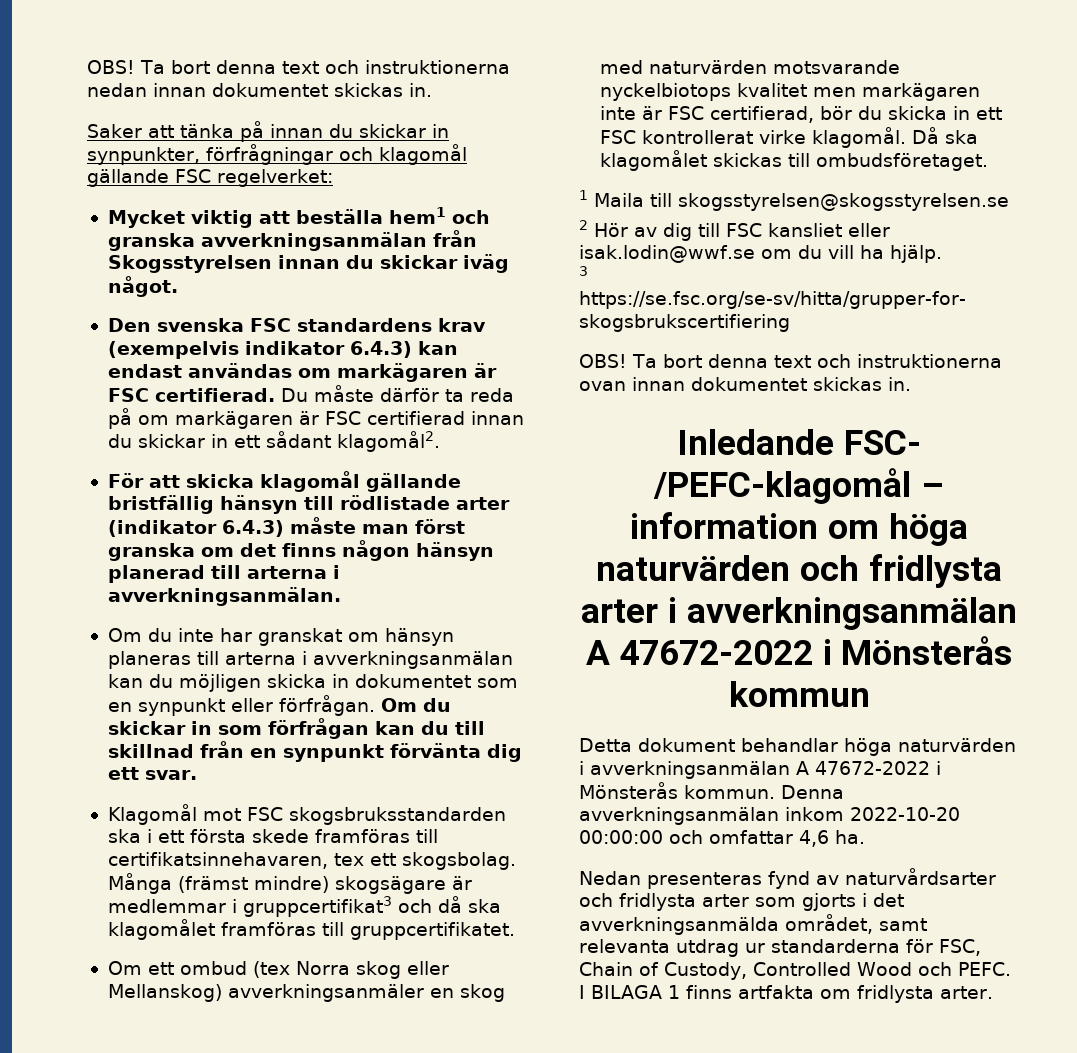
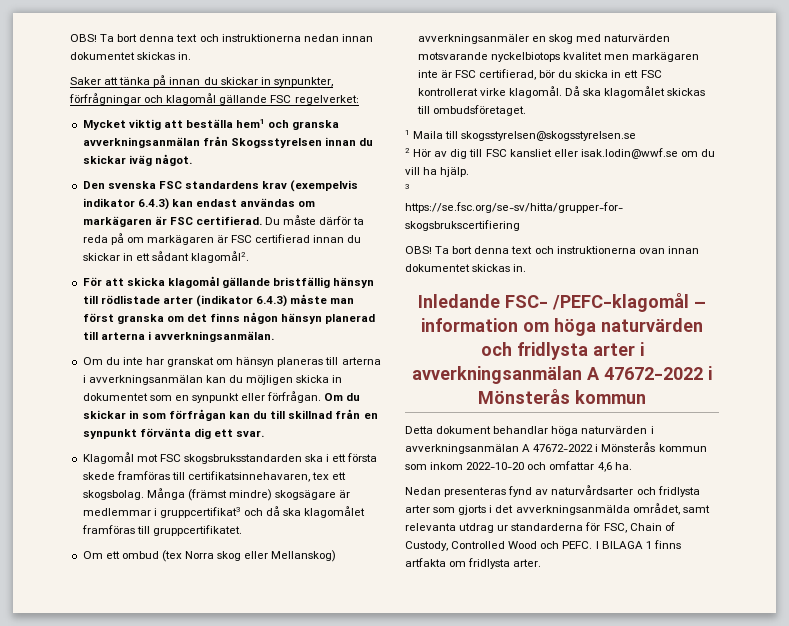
[684,785,844,799] [579,807,779,825] kommun. Denna avverkningsanmälan -> [658,444,707,452] [405,464,427,470] kommun som
[579,830,663,844] 00:00:00 -> (525, 466) none

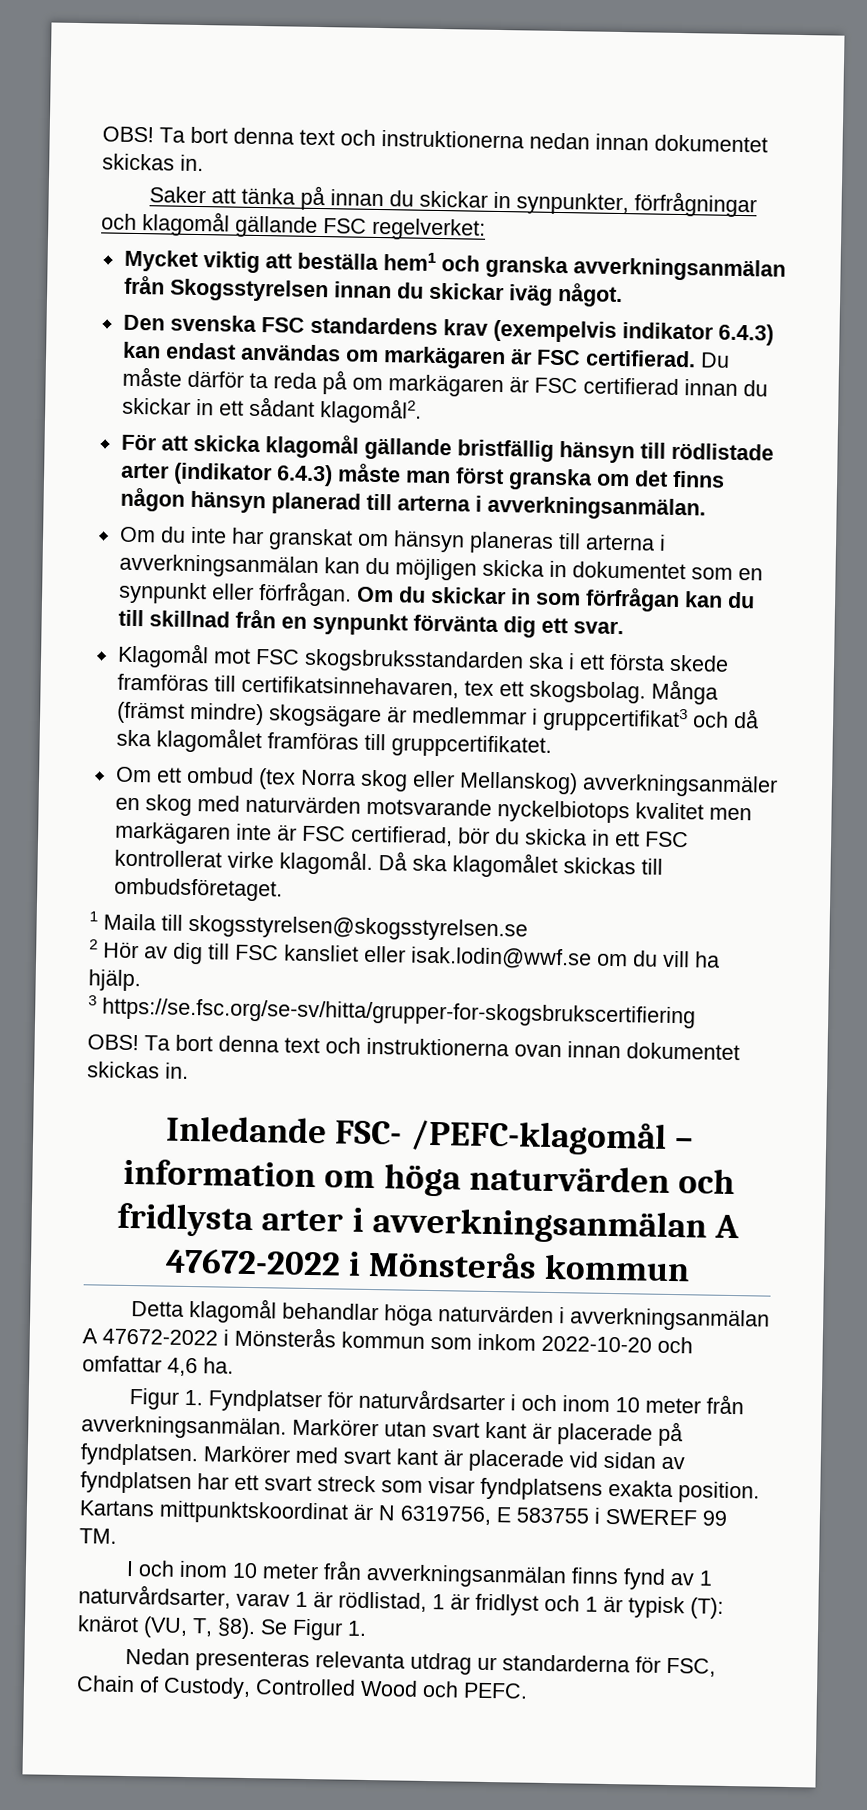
[436,426,492,434] dokument -> [188,1297,277,1324] klagomål
[405,485,700,497] [405,503,710,515] Nedan presenteras fynd av naturvårdsarter och fridlysta arter som gjorts i det avverkningsanmälda området, samt -> [128,1388,744,1415] [81,1415,683,1447] [80,1443,685,1473] [80,1471,760,1504] [79,1500,727,1526] [79,1528,117,1544] [125,1560,713,1590] [78,1584,724,1619] [77,1615,367,1641] [124,1647,310,1673] Figur 1. Fyndplatser för naturvårdsarter i och inom 10 meter från avverkningsanmälan. Markörer utan svart kant är placerade på fyndplatsen. Markörer med svart kant är placerade vid sidan av fyndplatsen har ett svart streck som visar fyndplatsens exakta position. Kartans mittpunktskoordinat är N 6319756, E 583755 i SWEREF 99 TM. // I och inom 10 meter från avverkningsanmälan finns fynd av 1 naturvårdsarter, varav 1 är rödlistad, 1 är fridlyst och 1 är typisk (T): knärot (VU, T, §8). Se Figur 1. // Nedan presenteras
[595,540,681,549] [405,558,542,569] I BILAGA 1 finns artfakta om fridlysta arter. -> (528, 1690) none

